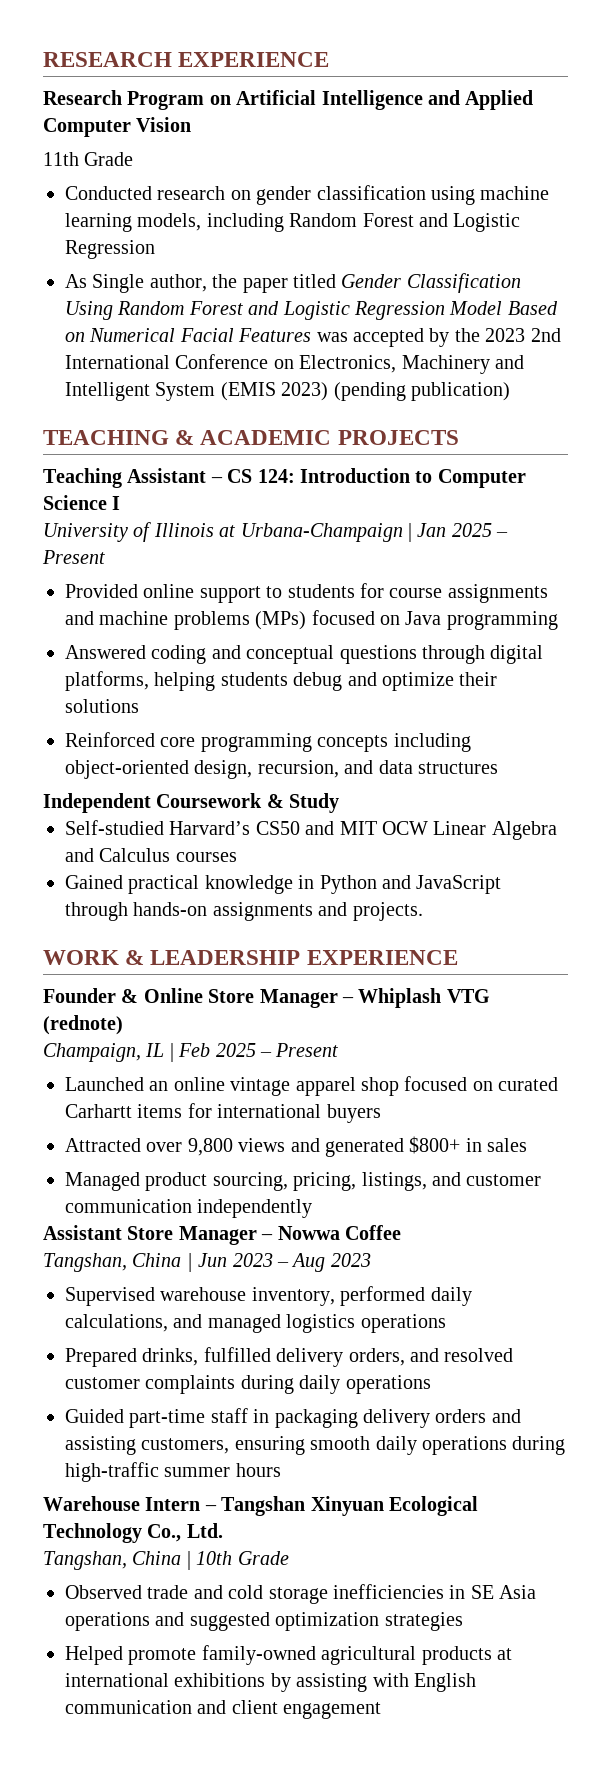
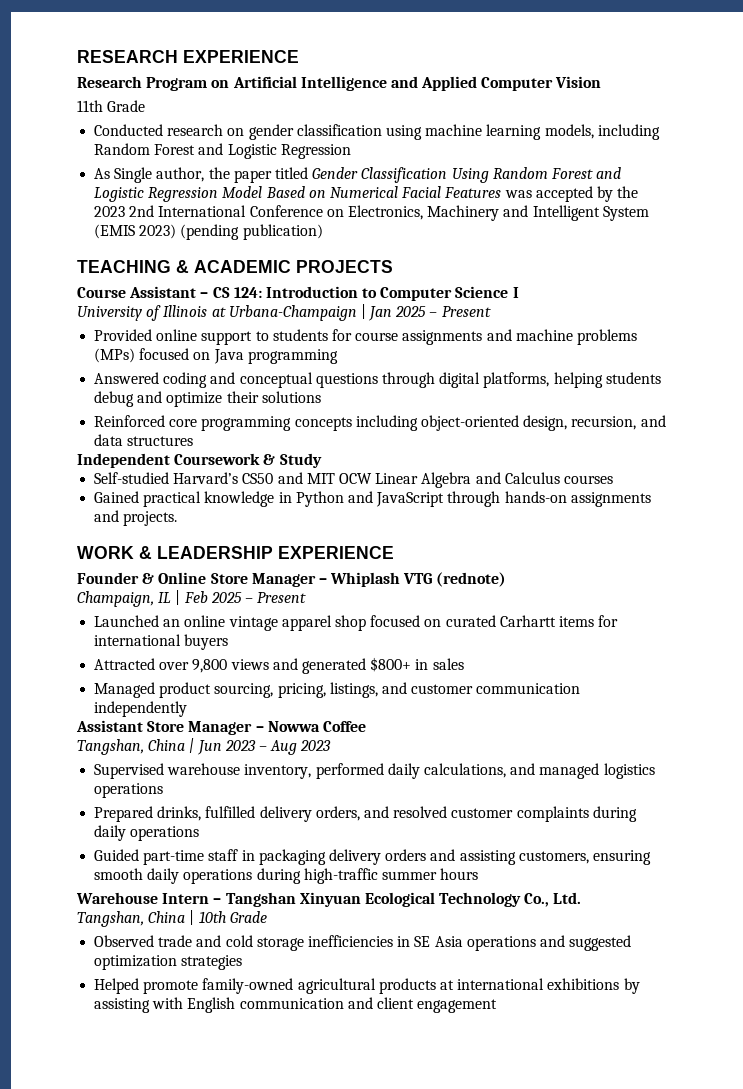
[43,468,122,488] Teaching -> [77,287,126,298] Course

